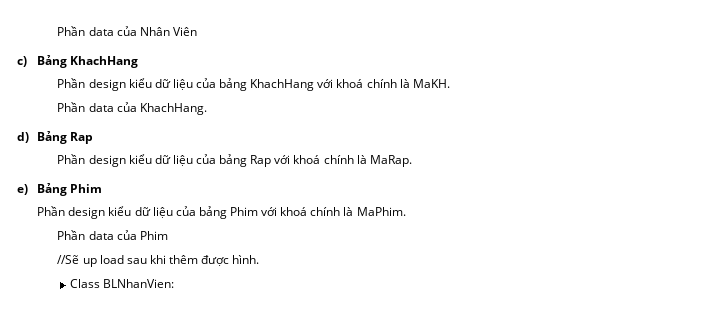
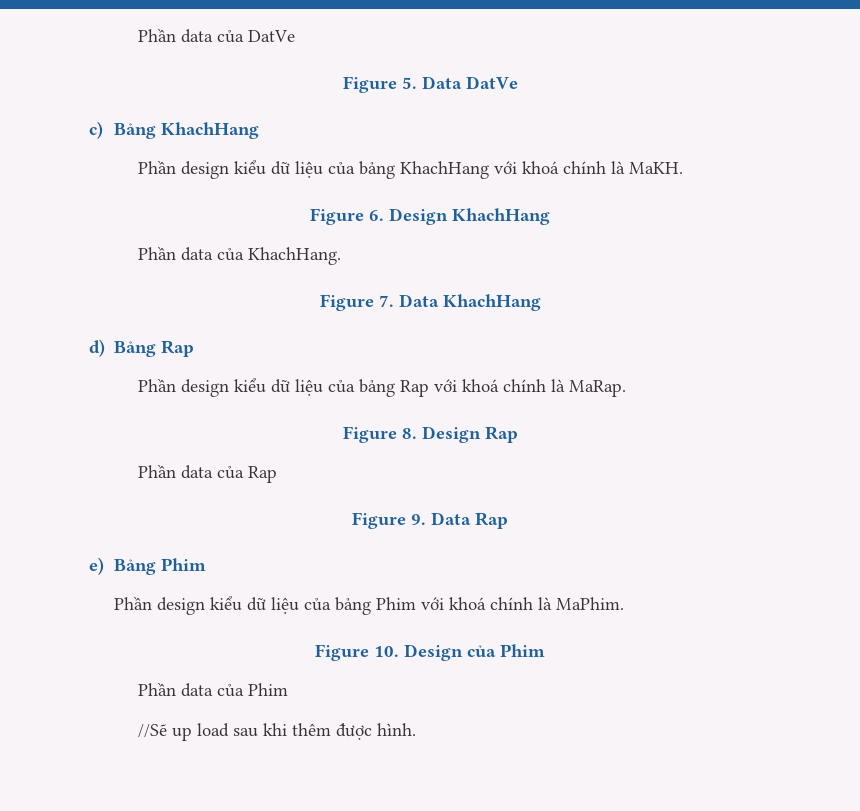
[57,26,197,36] Phần data của Nhân Viên -> [138,28,296,43] [342,76,518,93] Phần data của DatVe // Figure 5. Data DatVe
(450, 83) none -> [310,208,550,225] // Figure 6. Design KhachHang
(207, 109) none -> [319,294,541,311] // Figure 7. Data KhachHang
(412, 161) none -> [342,426,518,443] [138,464,278,483] [352,512,508,529] // Figure 8. Design Rap // Phần data của Rap // Figure 9. Data Rap
(406, 211) none -> [315,644,545,661] // Figure 10. Design của Phim
[70,279,175,288] // Class BLNhanVien: -> (417, 729) none

